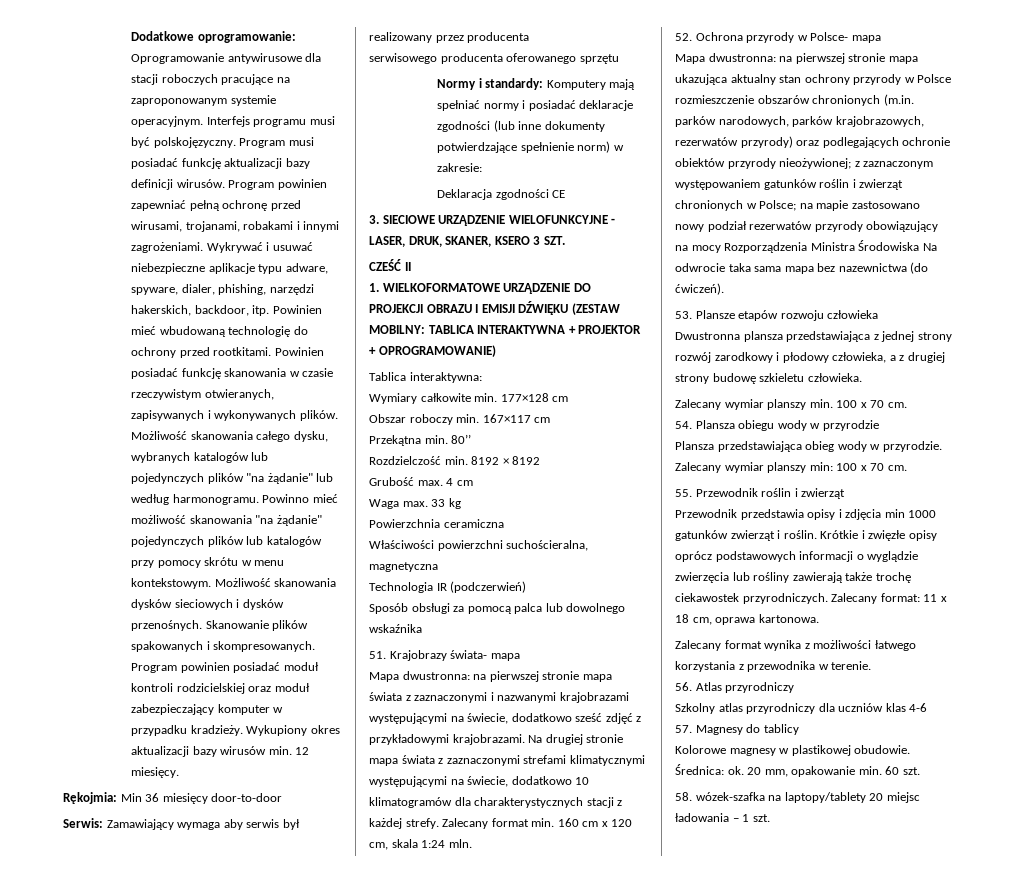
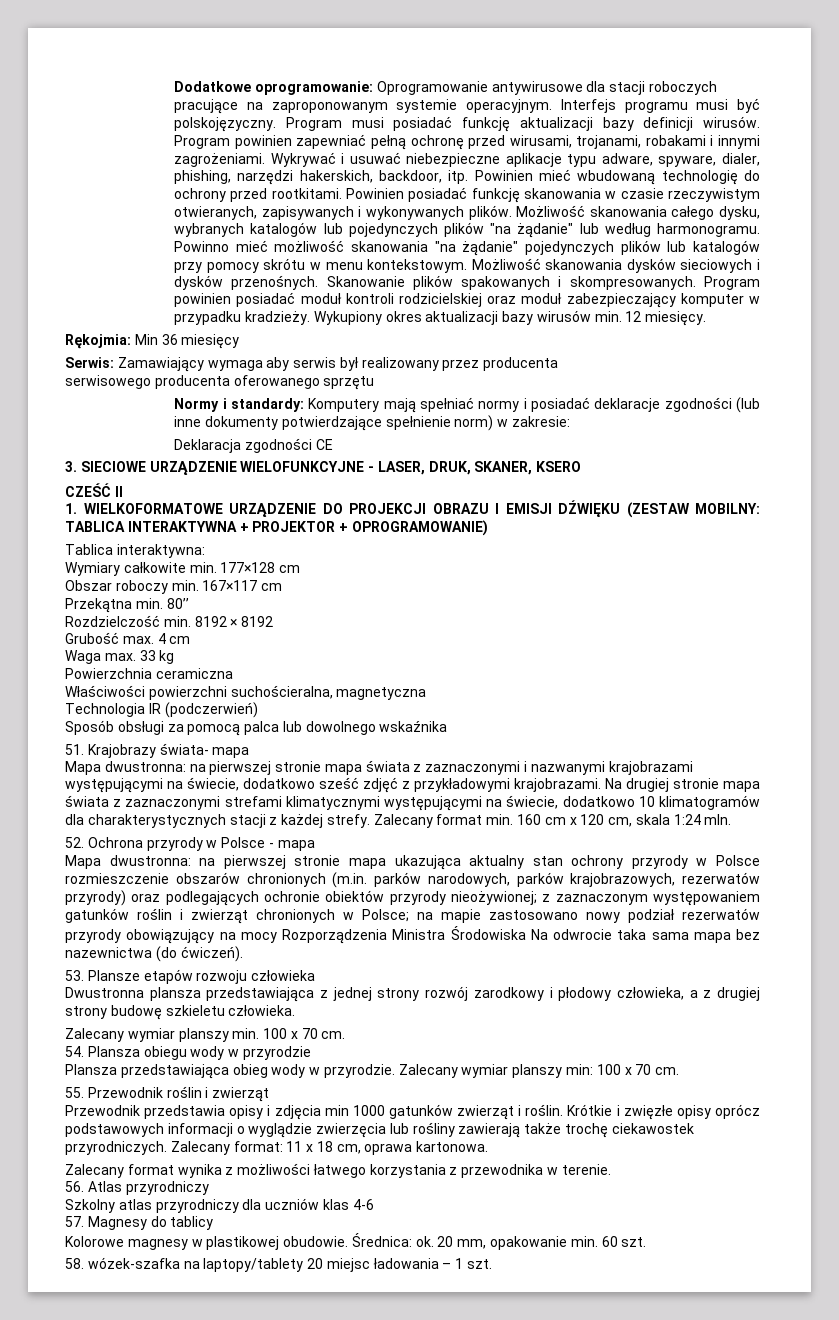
[211,793,283,802] door-to-door -> (240, 341) none
[533,236,565,245] 3 SZT. -> (582, 466) none
[810,32,849,41] Polsce- -> [221,837,274,848] Polsce -

